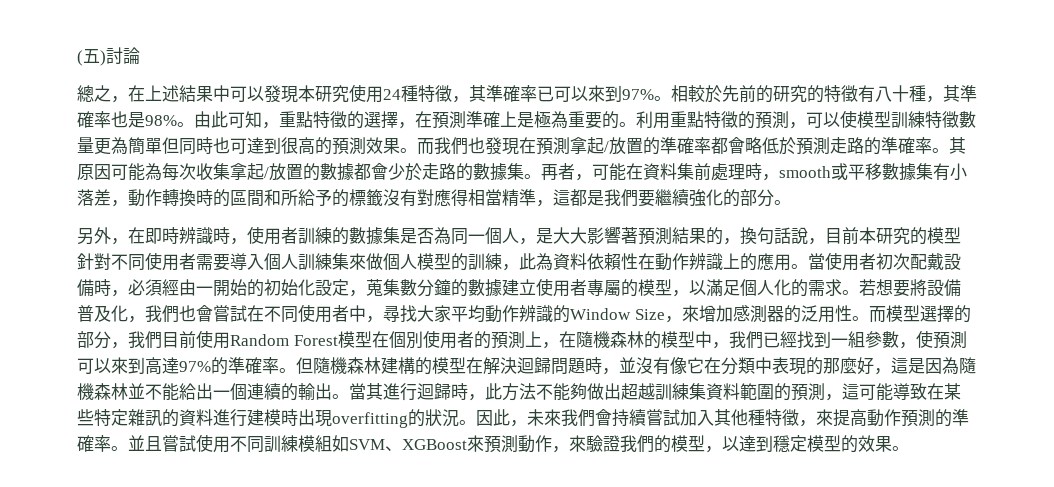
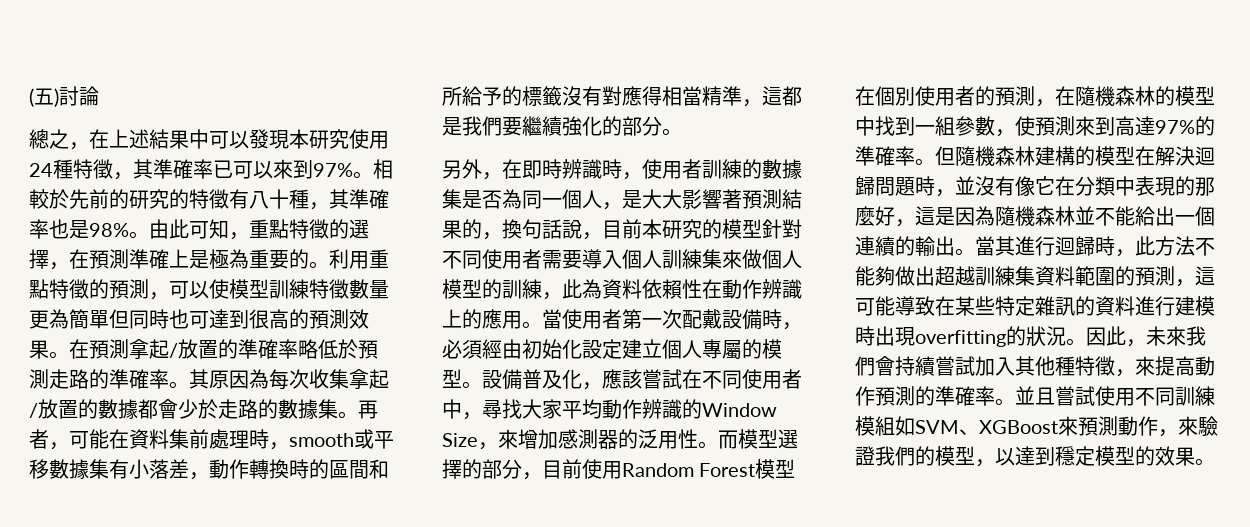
[417,137,519,155] 而我們也發現 -> (69, 355) none
[711,137,745,154] 都會 -> (298, 349) none
[111,163,145,181] 可能 -> (249, 379) none
[876,253,893,270] 初 -> [622,309,662,329] 第一
[196,279,264,297] 一開始的 -> (522, 349) none
[349,278,927,297] ，蒐集數分鐘的數據建立使用者專屬的模型，以滿足個人化的需求。若想要將 -> [622,339,782,360] [442,369,482,389] 建立個人專屬的模型。
[145,305,213,323] 我們也會 -> [602,369,642,389] 應該
[128,331,162,349] 我們 -> (542, 476) none
[524,331,542,347] 上 -> (1035, 96) none
[711,331,797,349] ，我們已經 -> (875, 126) none
[77,358,111,374] 可以 -> (1075, 126) none

